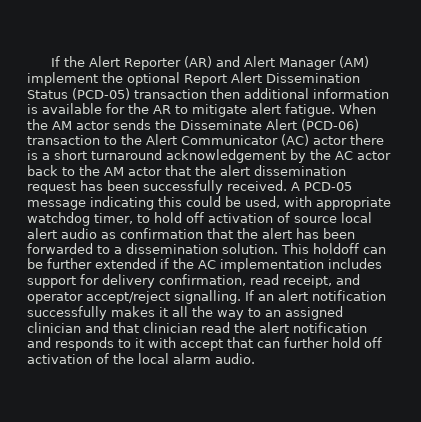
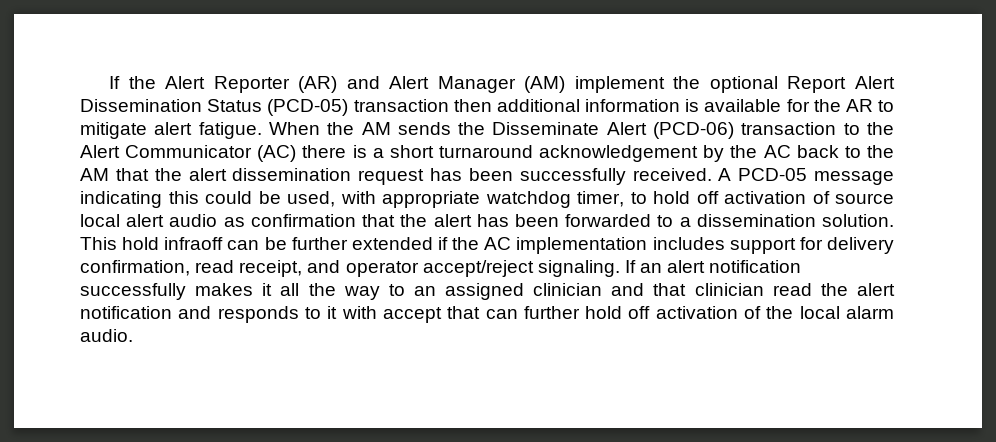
[76,121,110,130] actor -> (391, 128) none
[313,136,347,145] actor -> (297, 153) none
[357,151,391,160] actor -> (791, 151) none
[128,167,162,176] actor -> (109, 174) none
[313,243,359,254] holdoff -> [122,237,224,250] hold infraoff
[174,290,241,304] signalling. -> [537,260,620,277] signaling.

